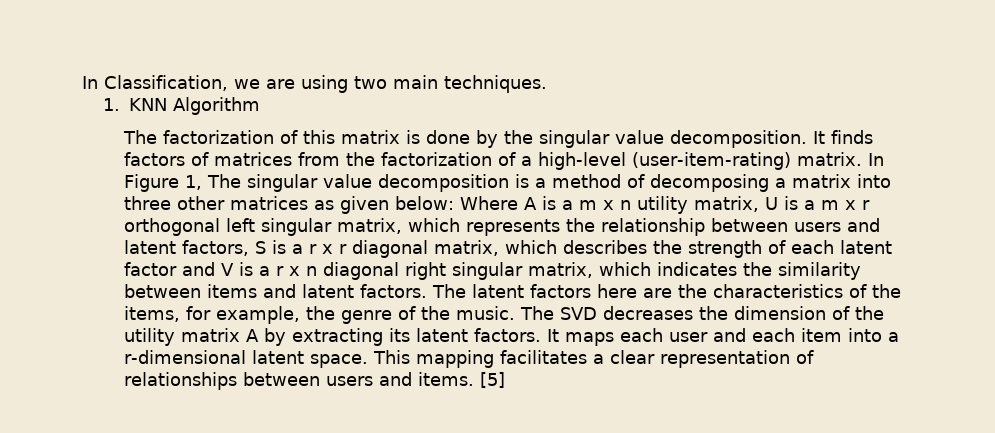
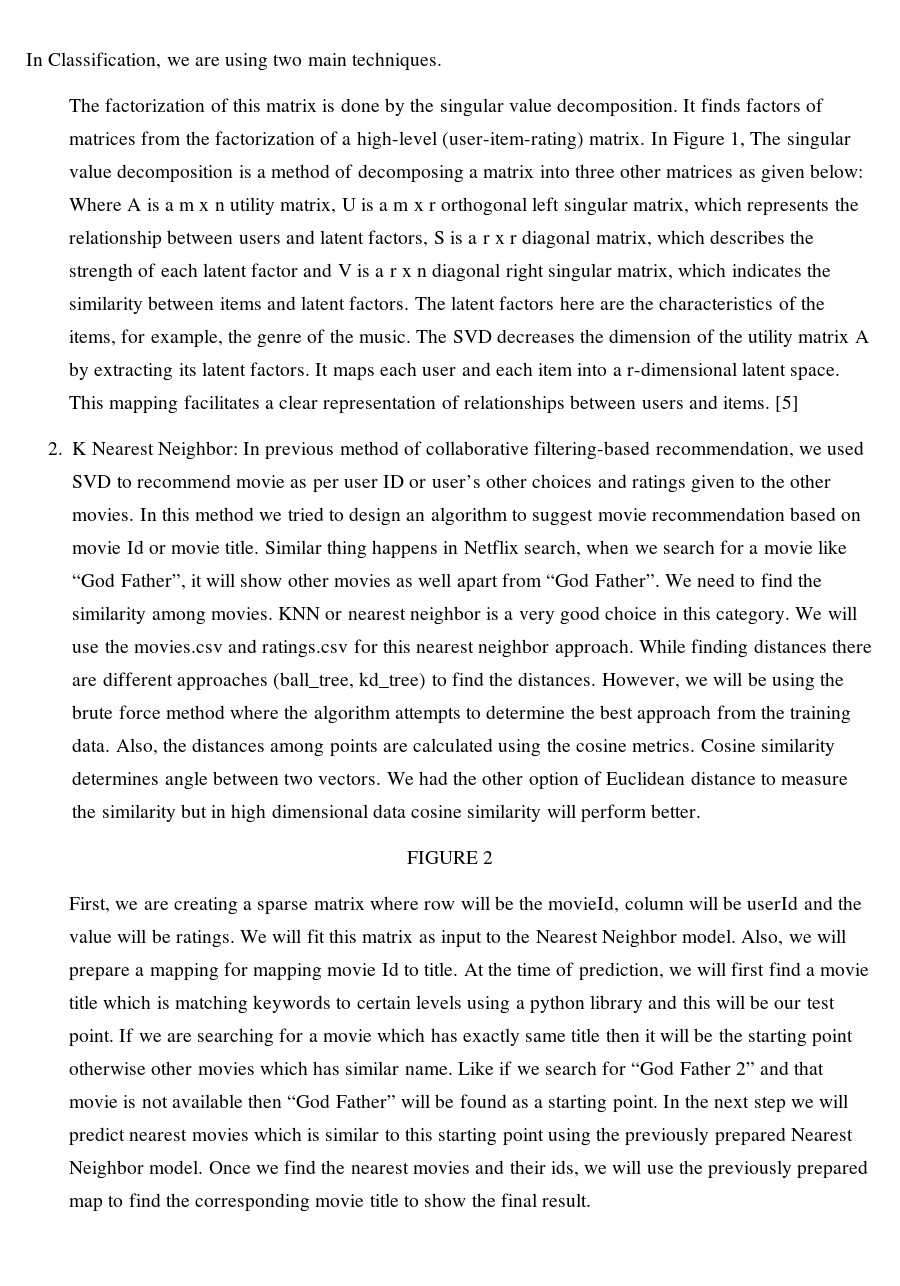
[102,97,260,115] // 1. KNN Algorithm -> (442, 61) none
(505, 380) none -> [47,441,865,460] [72,474,831,493] [72,507,862,526] [72,540,847,559] [72,573,822,592] [72,606,857,625] [72,639,872,658] [72,672,845,691] [72,705,852,724] [72,738,835,757] [72,771,849,790] [72,804,702,823] [406,851,494,864] [69,896,862,915] [69,929,846,948] [69,962,870,981] [69,995,835,1014] [69,1028,854,1047] [69,1061,825,1075] [69,1094,849,1113] [69,1127,853,1146] [69,1160,869,1179] [69,1193,592,1212] // 2. K Nearest Neighbor: In previous method of collaborative filtering-based recommendation, we used SVD to recommend movie as per user ID or user’s other choices and ratings given to the other movies. In this method we tried to design an algorithm to suggest movie recommendation based on movie Id or movie title. Similar thing happens in Netflix search, when we search for a movie like “God Father”, it will show other movies as well apart from “God Father”. We need to find the similarity among movies. KNN or nearest neighbor is a very good choice in this category. We will use the movies.csv and ratings.csv for this nearest neighbor approach. While finding distances there are different approaches (ball_tree, kd_tree) to find the distances. However, we will be using the brute force method where the algorithm attempts to determine the best approach from the training data. Also, the distances among points are calculated using the cosine metrics. Cosine similarity determines angle between two vectors. We had the other option of Euclidean distance to measure the similarity but in high dimensional data cosine similarity will perform better. // FIGURE 2 // First, we are creating a sparse matrix where row will be the movieId, column will be userId and the value will be ratings. We will fit this matrix as input to the Nearest Neighbor model. Also, we will prepare a mapping for mapping movie Id to title. At the time of prediction, we will first find a movie title which is matching keywords to certain levels using a python library and this will be our test point. If we are searching for a movie which has exactly same title then it will be the starting point otherwise other movies which has similar name. Like if we search for “God Father 2” and that movie is not available then “God Father” will be found as a starting point. In the next step we will predict nearest movies which is similar to this starting point using the previously prepared Nearest Neighbor model. Once we find the nearest movies and their ids, we will use the previously prepared map to find the corresponding movie title to show the final result.

